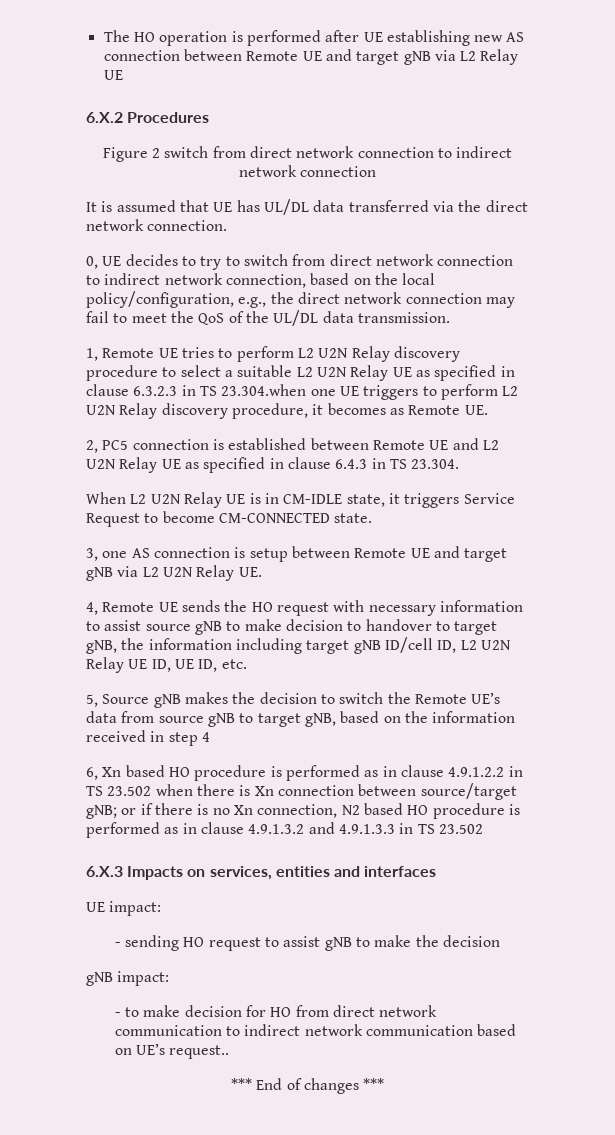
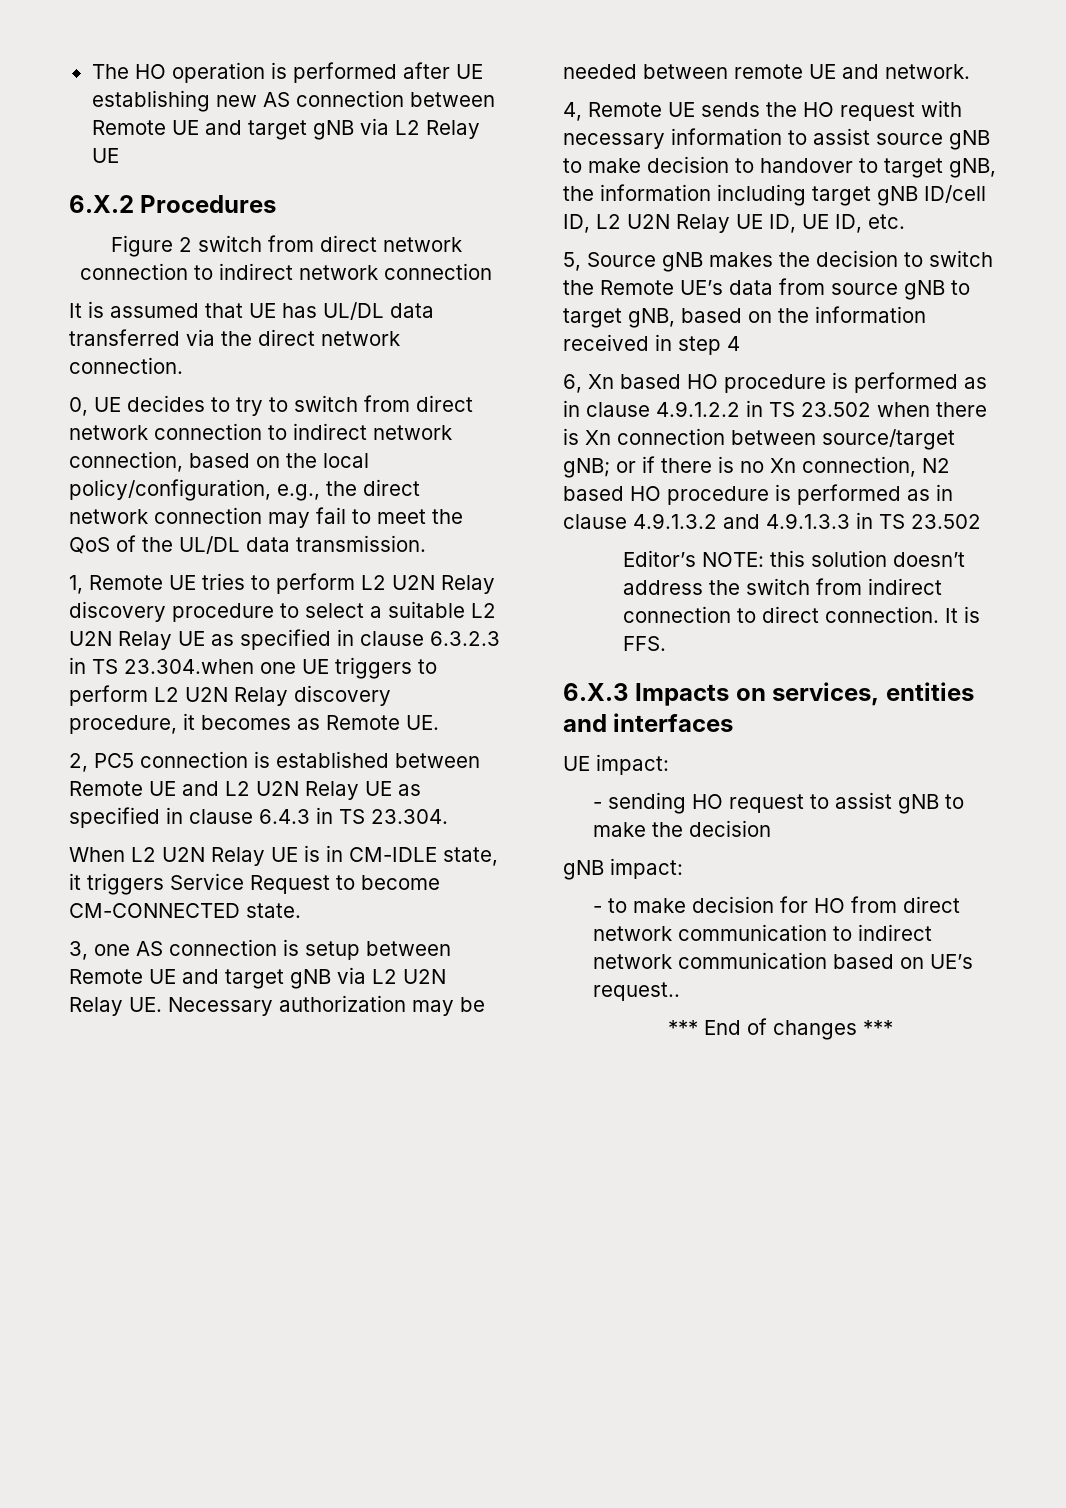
(262, 572) none -> [168,995,485,1016] [563,64,970,79] Necessary authorization may be needed between remote UE and network.
(483, 829) none -> [623,550,966,567] [623,578,943,595] [623,606,981,623] [623,636,667,651] // Editor’s NOTE: this solution doesn’t address the switch from indirect connection to direct connection. It is FFS.

